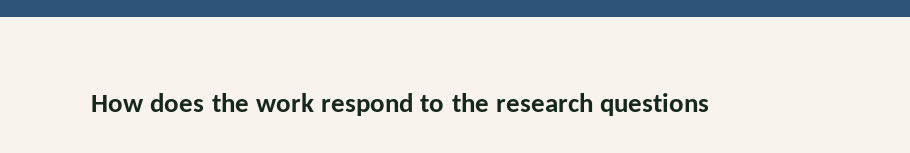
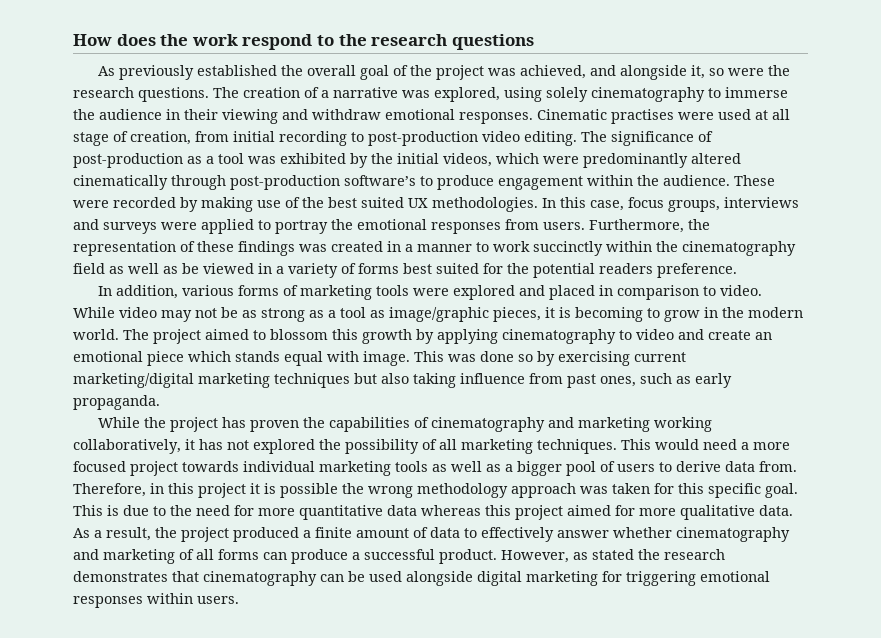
(710, 104) none -> [98,65,791,80] [73,87,788,102] [73,109,790,124] [73,131,713,146] [73,153,741,168] [73,175,775,190] [73,197,799,212] [73,219,710,234] [73,241,796,256] [73,263,737,278] [98,285,763,300] [73,307,803,322] [73,329,772,344] [73,351,686,366] [73,373,732,388] [73,395,160,410] [98,417,713,432] [73,439,790,454] [73,461,797,476] [73,483,798,498] [73,505,793,520] [73,527,790,542] [73,549,725,564] [73,571,770,586] [73,593,239,608] // As previously established the overall goal of the project was achieved, and alongside it, so were the research questions. The creation of a narrative was explored, using solely cinematography to immerse the audience in their viewing and withdraw emotional responses. Cinematic practises were used at all stage of creation, from initial recording to post-production video editing. The significance of post-production as a tool was exhibited by the initial videos, which were predominantly altered cinematically through post-production software’s to produce engagement within the audience. These were recorded by making use of the best suited UX methodologies. In this case, focus groups, interviews and surveys were applied to portray the emotional responses from users. Furthermore, the representation of these findings was created in a manner to work succinctly within the cinematography field as well as be viewed in a variety of forms best suited for the potential readers preference. // In addition, various forms of marketing tools were explored and placed in comparison to video. While video may not be as strong as a tool as image/graphic pieces, it is becoming to grow in the modern world. The project aimed to blossom this growth by applying cinematography to video and create an emotional piece which stands equal with image. This was done so by exercising current marketing/digital marketing techniques but also taking influence from past ones, such as early propaganda. // While the project has proven the capabilities of cinematography and marketing working collaboratively, it has not explored the possibility of all marketing techniques. This would need a more focused project towards individual marketing tools as well as a bigger pool of users to derive data from. Therefore, in this project it is possible the wrong methodology approach was taken for this specific goal. This is due to the need for more quantitative data whereas this project aimed for more qualitative data. As a result, the project produced a finite amount of data to effectively answer whether cinematography and marketing of all forms can produce a successful product. However, as stated the research demonstrates that cinematography can be used alongside digital marketing for triggering emotional responses within users.

